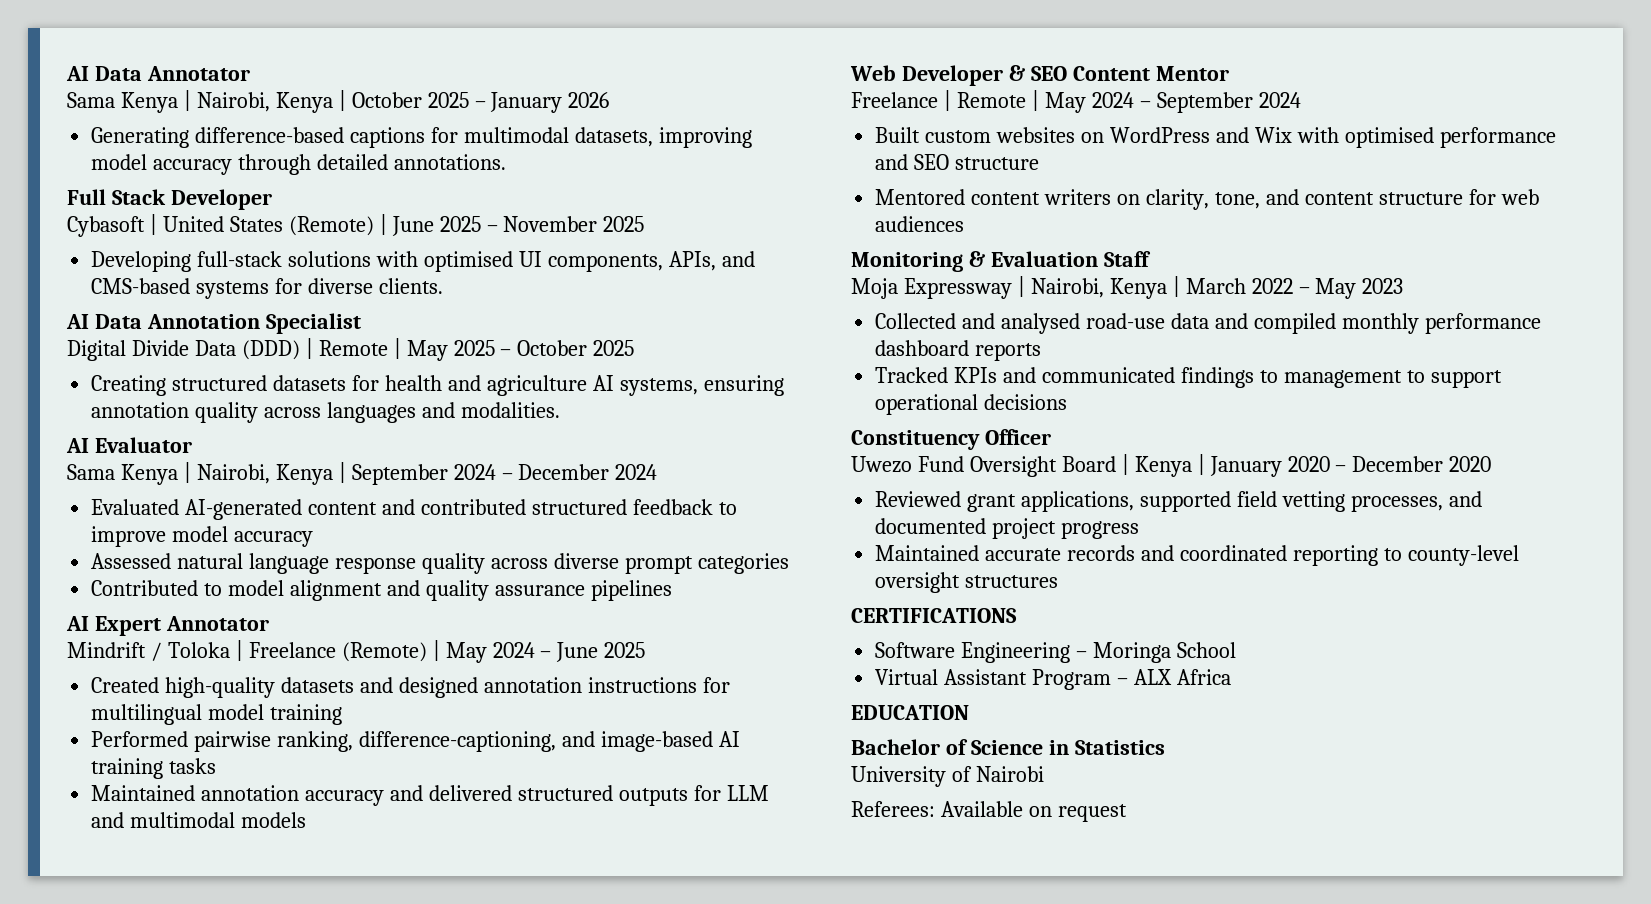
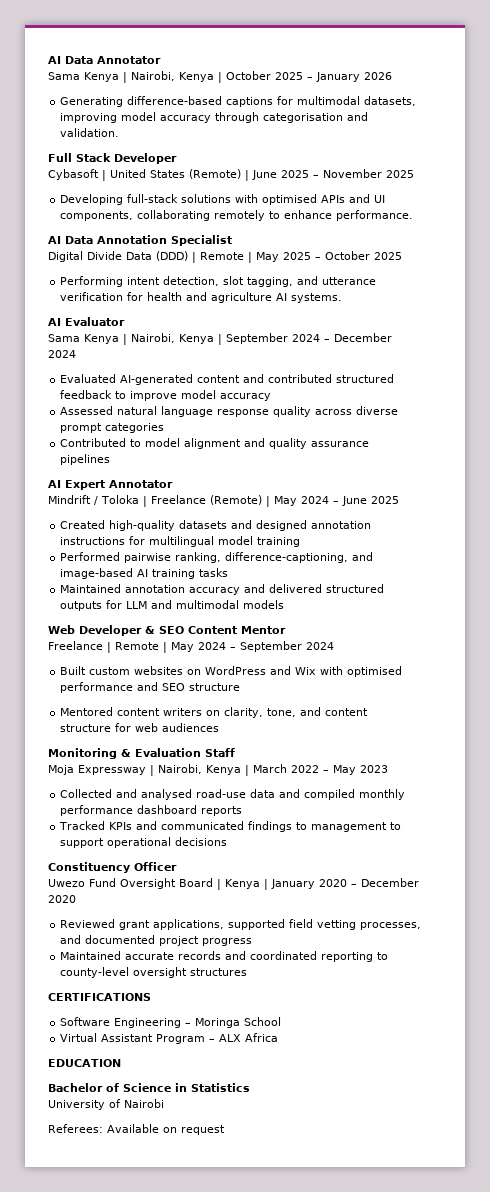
[317,154,506,170] detailed annotations. -> [263,112,369,123] [60,128,120,137] categorisation and validation.
[518,251,755,272] [91,278,443,299] UI components, APIs, and CMS-based systems for diverse clients. -> [321,194,386,203] [60,210,414,221] APIs and UI components, collaborating remotely to enhance performance.
[91,375,347,396] Creating structured datasets -> [60,276,377,287] [60,292,124,301] Performing intent detection, slot tagging, and utterance verification
[619,375,784,396] [91,402,560,423] systems, ensuring annotation quality across languages and modalities. -> [291,293,343,303] systems.

